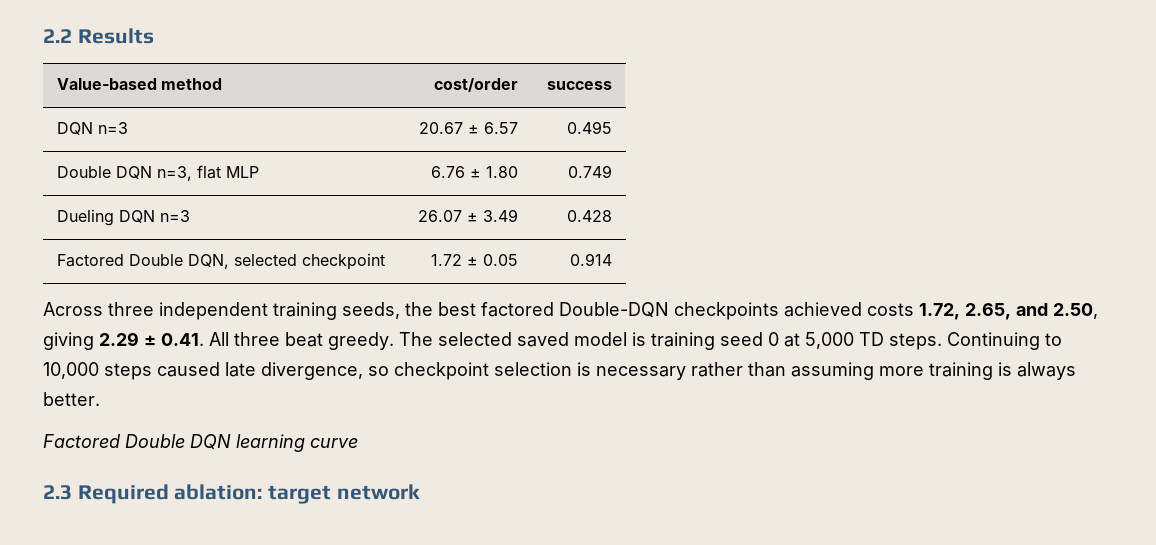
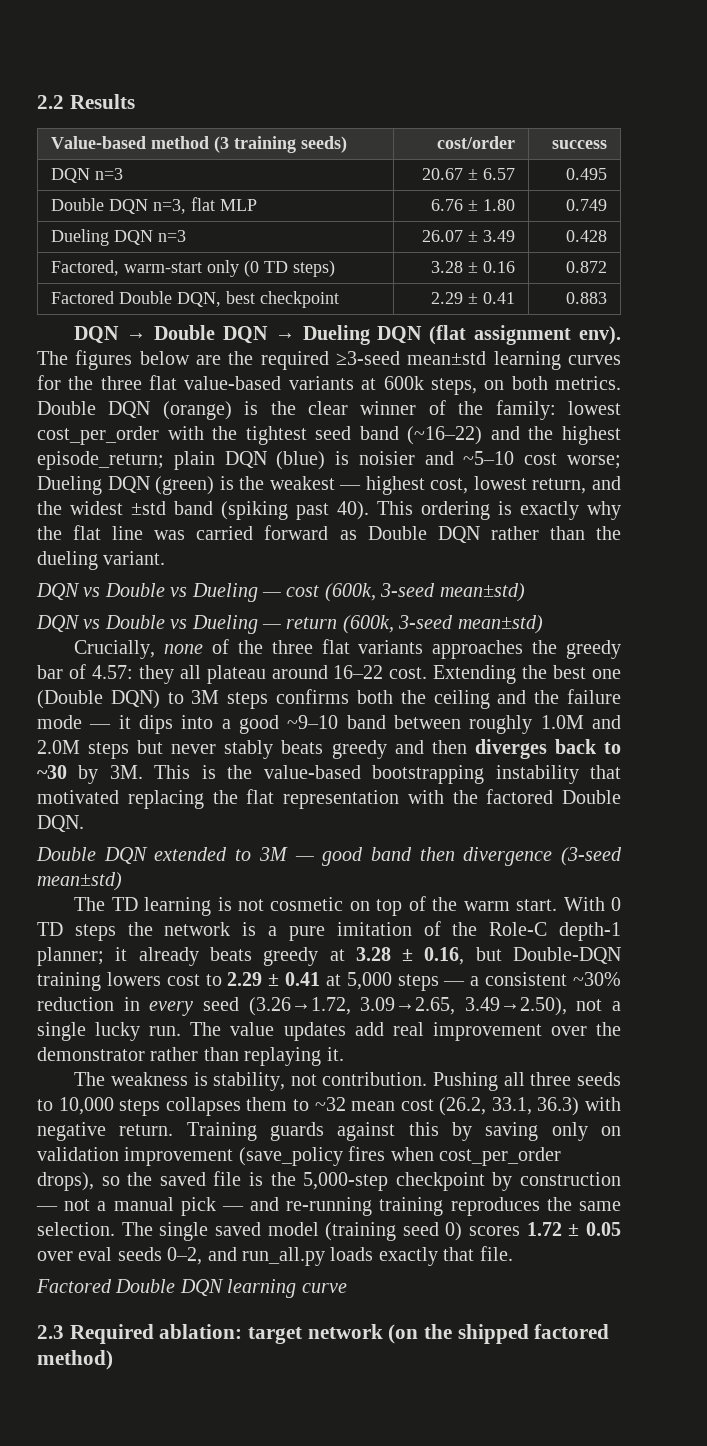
(223, 84) none -> [214,136,348,153] (3 training seeds)
(613, 216) none -> [51,260,336,277] [430,261,515,273] [565,261,607,273] // Factored, warm-start only (0 TD steps) | 3.28 ± 0.16 | 0.872
[233,254,297,266] selected -> [226,291,256,304] best
[431,254,519,266] [570,253,613,266] [43,302,1098,320] [43,332,1062,350] [43,362,1076,380] [43,392,100,406] 1.72 ± 0.05 | 0.914 // Across three independent training seeds, the best factored Double-DQN checkpoints achieved costs 1.72, 2.65, and 2.50, giving 2.29 ± 0.41. All three beat greedy. The selected saved model is training seed 0 at 5,000 TD steps. Continuing to 10,000 steps caused late divergence, so checkpoint selection is necessary rather than assuming more training is always better. -> [430,292,515,304] [565,292,607,304] [74,325,621,345] [37,350,621,370] [37,375,622,395] [37,400,621,420] [37,426,621,445] [37,451,621,470] [37,476,621,495] [37,501,621,520] [37,525,622,543] [37,551,166,570] [36,583,525,602] [36,615,543,634] [74,639,621,659] [37,664,621,684] [37,689,621,709] [37,715,621,734] [37,739,622,759] [37,765,622,784] [37,789,621,809] [37,815,84,832] [36,847,622,866] [37,872,122,891] [74,896,621,916] [37,921,621,941] [37,947,622,966] [37,972,621,991] [37,997,621,1016] [37,1022,622,1041] [37,1047,344,1066] [74,1072,621,1091] [37,1097,621,1116] [37,1122,621,1141] [37,1146,561,1166] [37,1171,621,1191] [36,1197,621,1216] [37,1222,621,1241] [37,1246,513,1266] 2.29 ± 0.41 | 0.883 // DQN → Double DQN → Dueling DQN (flat assignment env). The figures below are the required ≥3-seed mean±std learning curves for the three flat value-based variants at 600k steps, on both metrics. Double DQN (orange) is the clear winner of the family: lowest cost_per_order with the tightest seed band (~16–22) and the highest episode_return; plain DQN (blue) is noisier and ~5–10 cost worse; Dueling DQN (green) is the weakest — highest cost, lowest return, and the widest ±std band (spiking past 40). This ordering is exactly why the flat line was carried forward as Double DQN rather than the dueling variant. // DQN vs Double vs Dueling — cost (600k, 3-seed mean±std) // DQN vs Double vs Dueling — return (600k, 3-seed mean±std) // Crucially, none of the three flat variants approaches the greedy bar of 4.57: they all plateau around 16–22 cost. Extending the best one (Double DQN) to 3M steps confirms both the ceiling and the failure mode — it dips into a good ~9–10 band between roughly 1.0M and 2.0M steps but never stably beats greedy and then diverges back to ~30 by 3M. This is the value-based bootstrapping instability that motivated replacing the flat representation with the factored Double DQN. // Double DQN extended to 3M — good band then divergence (3-seed mean±std) // The TD learning is not cosmetic on top of the warm start. With 0 TD steps the network is a pure imitation of the Role-C depth-1 planner; it already beats greedy at 3.28 ± 0.16, but Double-DQN training lowers cost to 2.29 ± 0.41 at 5,000 steps — a consistent ~30% reduction in every seed (3.26→1.72, 3.09→2.65, 3.49→2.50), not a single lucky run. The value updates add real improvement over the demonstrator rather than replaying it. // The weakness is stability, not contribution. Pushing all three seeds to 10,000 steps collapses them to ~32 mean cost (26.2, 33.1, 36.3) with negative return. Training guards against this by saving only on validation improvement (save_policy fires when cost_per_order drops), so the saved file is the 5,000-step checkpoint by construction — not a manual pick — and re-running training reproduces the same selection. The single saved model (training seed 0) scores 1.72 ± 0.05 over eval seeds 0–2, and run_all.py loads exactly that file.
(420, 492) none -> [388,1324,610,1344] [37,1350,113,1370] (on the shipped factored method)

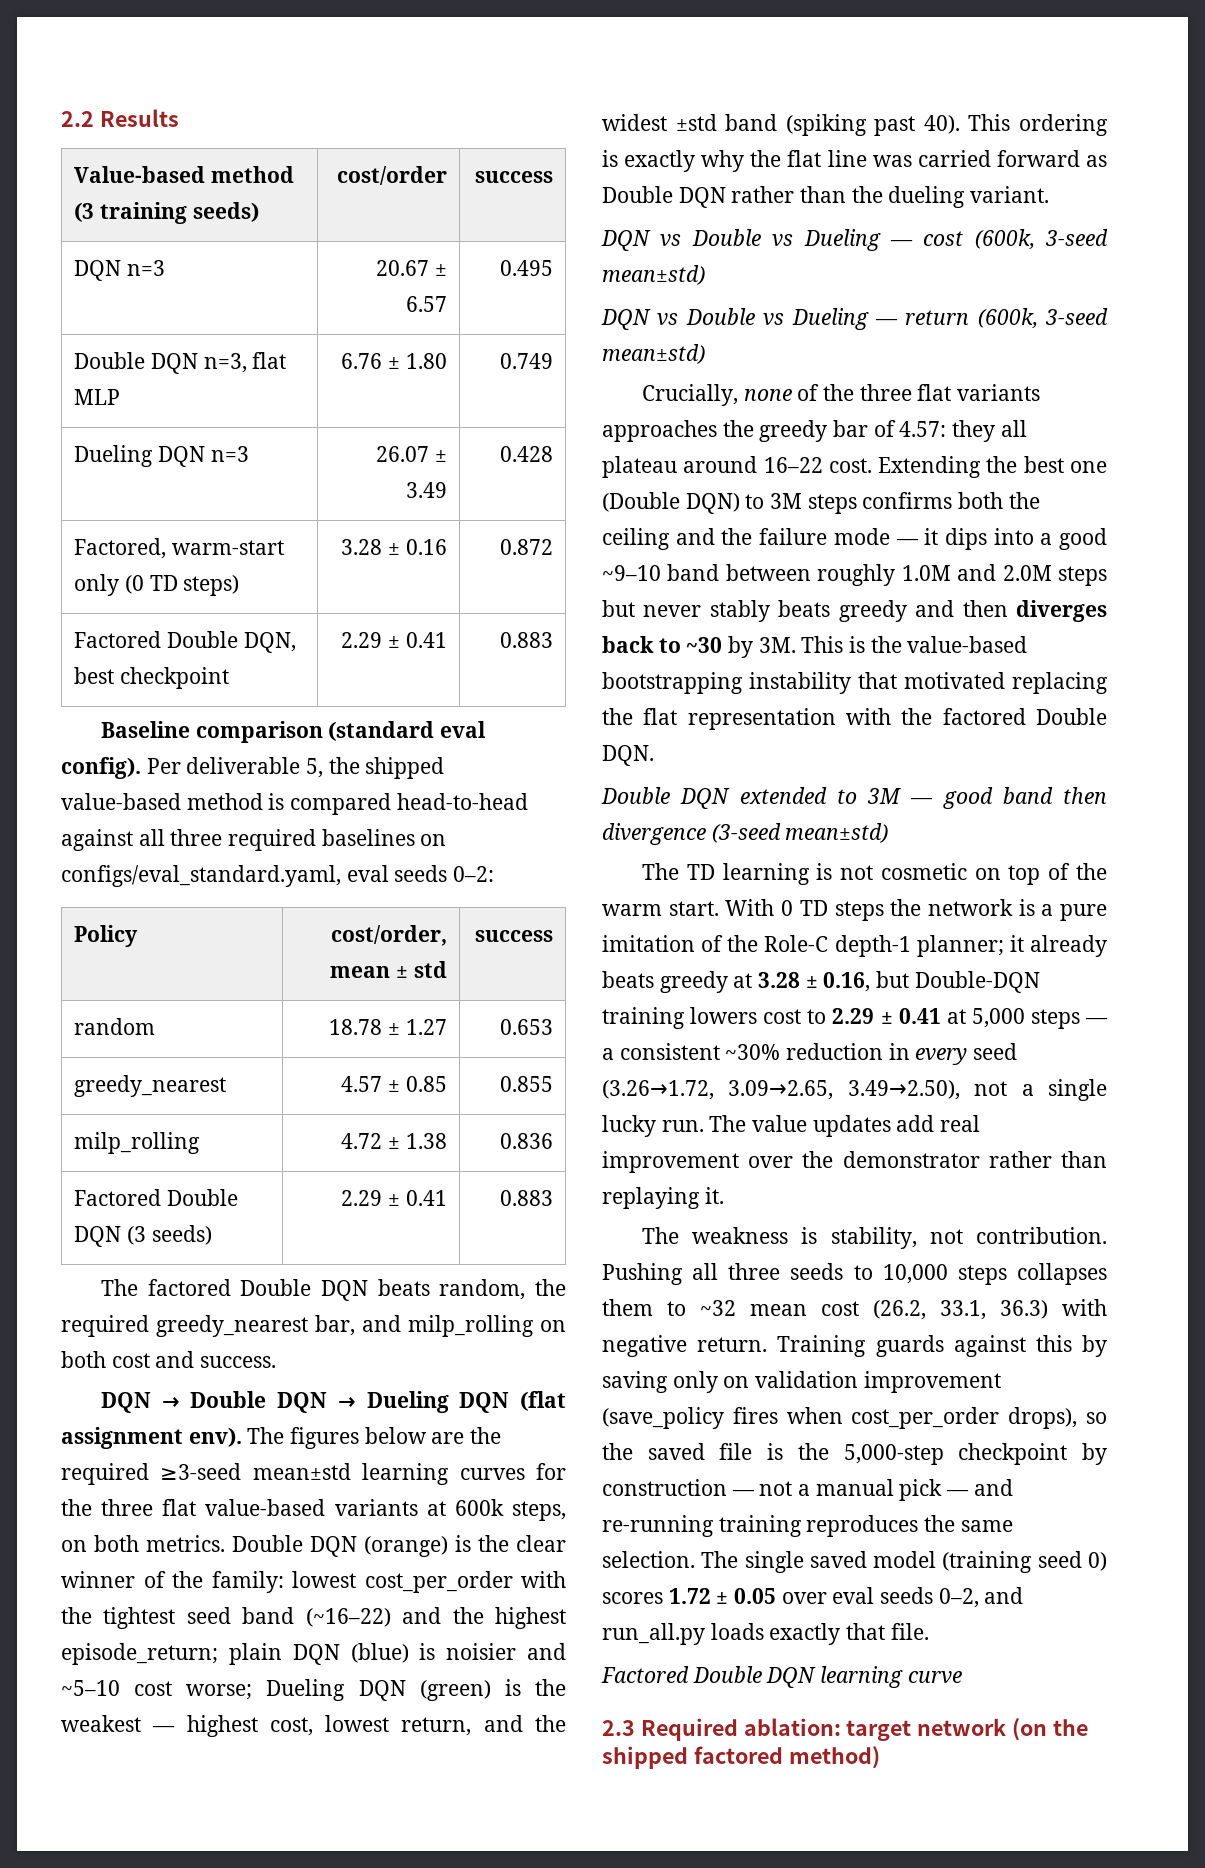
(607, 298) none -> [101,721,487,743] [61,757,445,779] [61,793,528,815] [61,829,447,851] [61,865,495,887] [74,925,139,947] [330,925,447,946] [330,961,447,978] [474,930,553,942] [74,1018,156,1035] [329,1019,447,1035] [499,1019,553,1035] [74,1075,227,1097] [341,1076,447,1092] [499,1076,553,1092] [74,1132,201,1154] [341,1133,447,1149] [499,1133,553,1149] [74,1189,239,1206] [74,1225,212,1247] [341,1190,447,1206] [499,1190,553,1206] [101,1279,566,1301] [61,1315,566,1337] [61,1351,277,1368] // Baseline comparison (standard eval config). Per deliverable 5, the shipped value-based method is compared head-to-head against all three required baselines on configs/eval_standard.yaml, eval seeds 0–2: // Policy | cost/order, mean ± std | success // random | 18.78 ± 1.27 | 0.653 // greedy_nearest | 4.57 ± 0.85 | 0.855 // milp_rolling | 4.72 ± 1.38 | 0.836 // Factored Double DQN (3 seeds) | 2.29 ± 0.41 | 0.883 // The factored Double DQN beats random, the required greedy_nearest bar, and milp_rolling on both cost and success.

